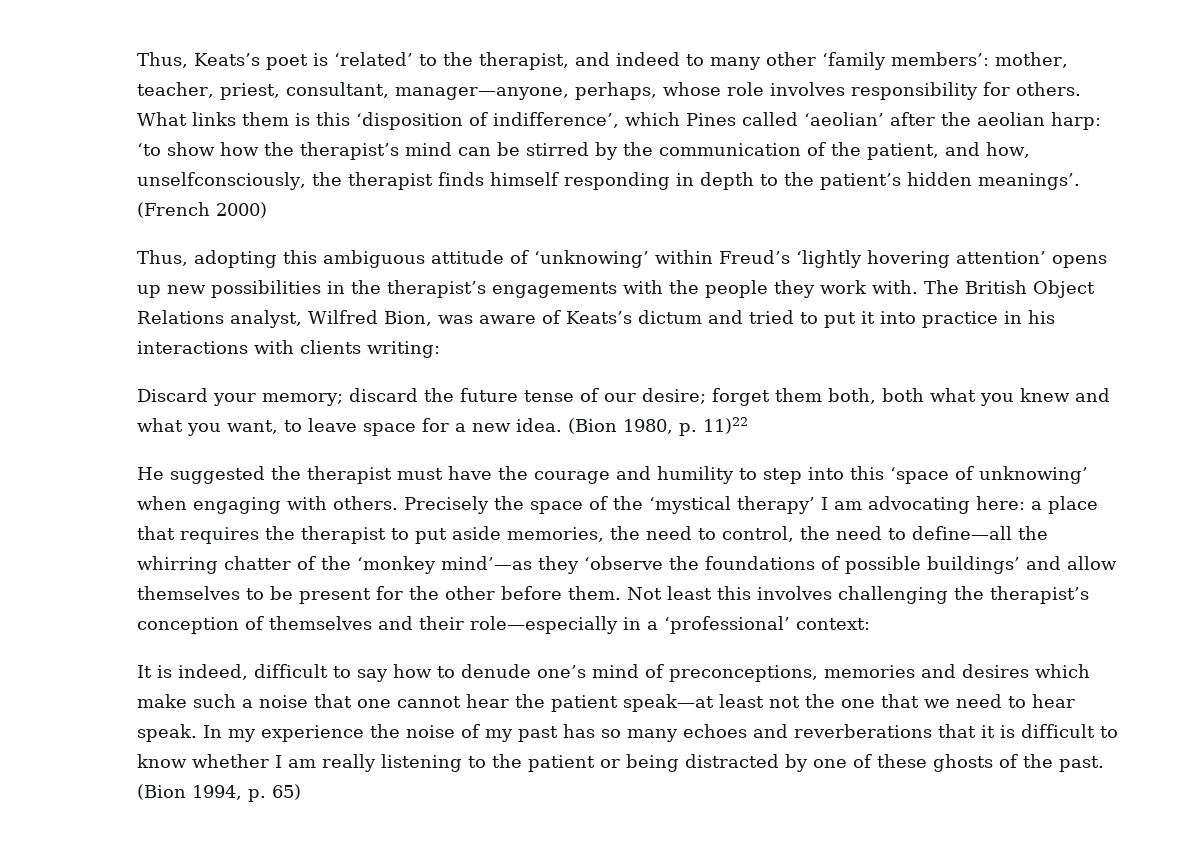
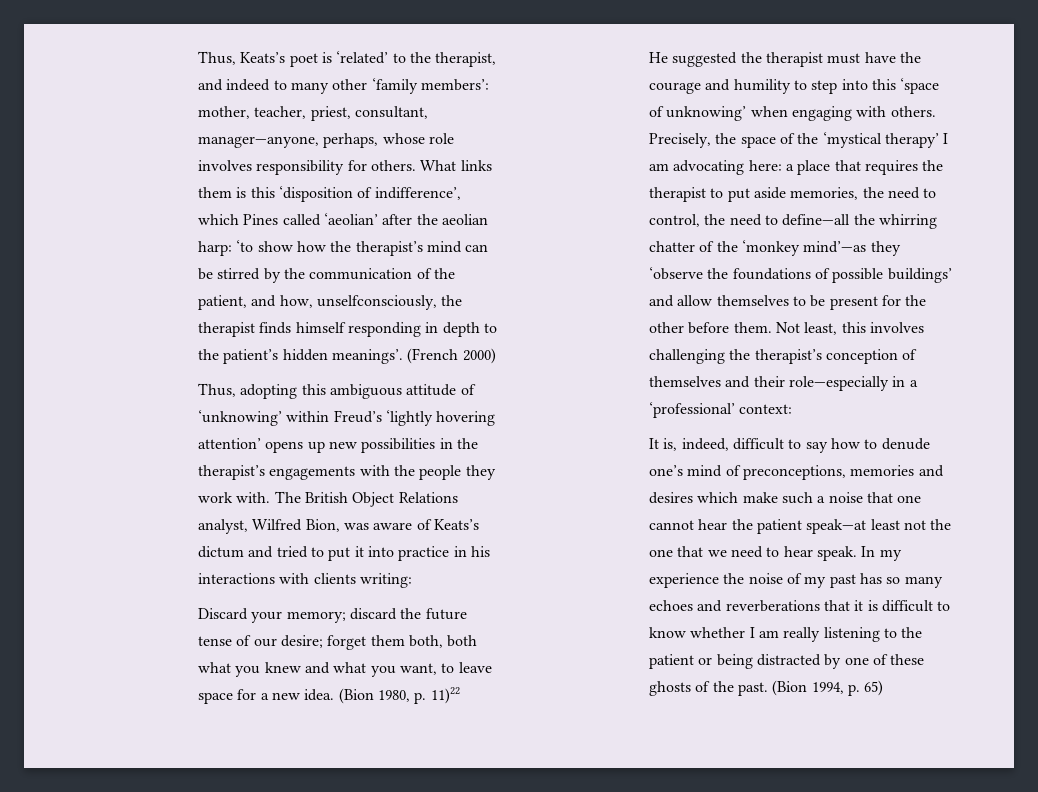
[403,496,489,514] Precisely -> [649,133,712,148] Precisely,
[666,586,712,600] least -> [804,322,838,335] least,
[156,665,172,678] is -> [663,438,678,451] is,

